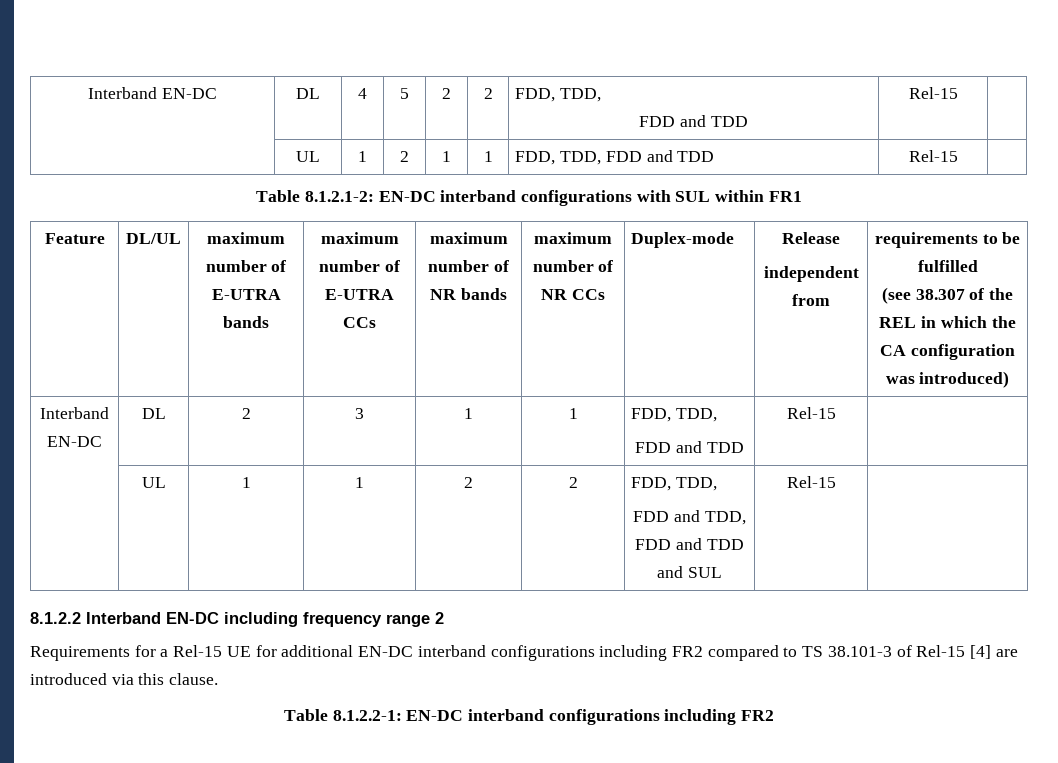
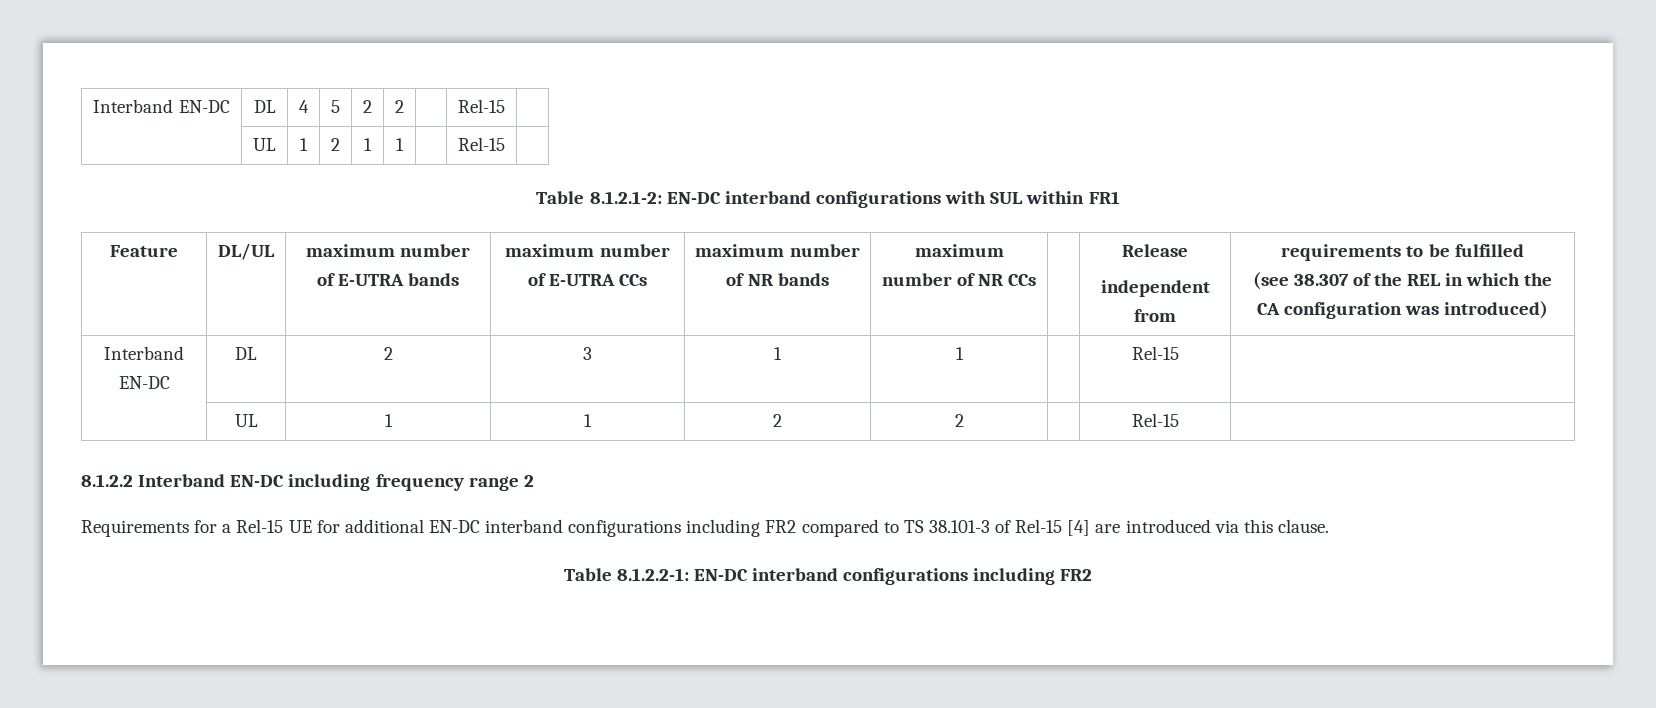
[515,88,602,102] [639,115,748,127] FDD, TDD, // FDD and TDD -> (404, 106) none
[515,150,715,165] FDD, TDD, FDD and TDD -> (404, 144) none
[631,232,735,248] Duplex-mode -> (1037, 280) none
[631,408,718,422] [635,441,744,453] FDD, TDD, // FDD and TDD -> (964, 353) none
[631,477,718,491] [633,510,746,525] [635,538,744,550] [657,566,722,578] FDD, TDD, // FDD and TDD, FDD and TDD and SUL -> (964, 420) none

